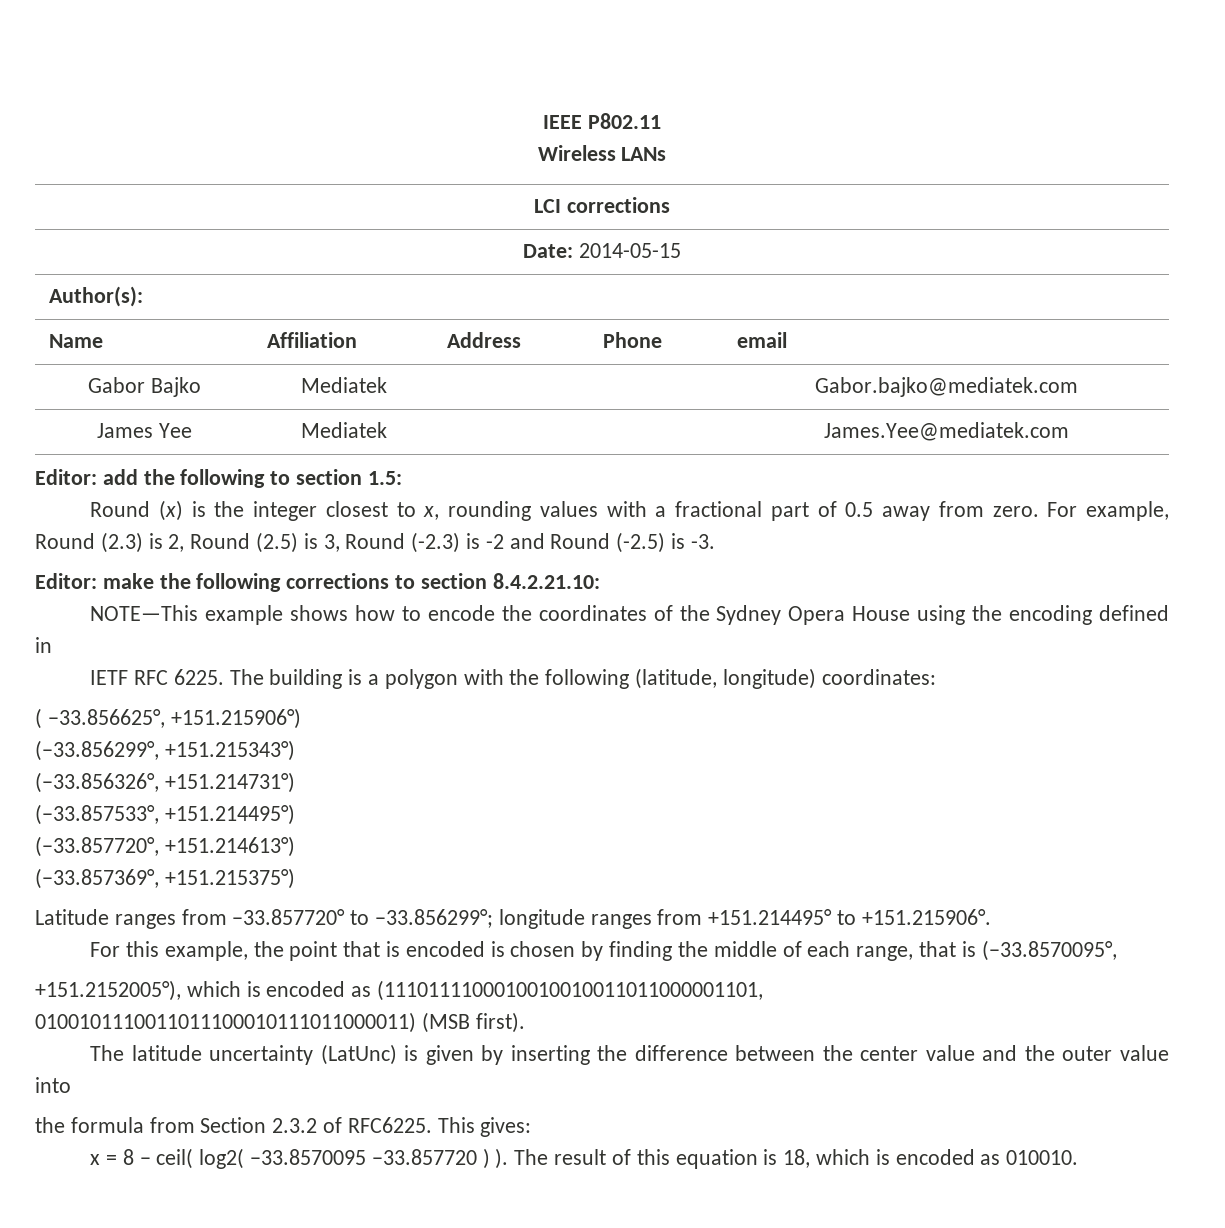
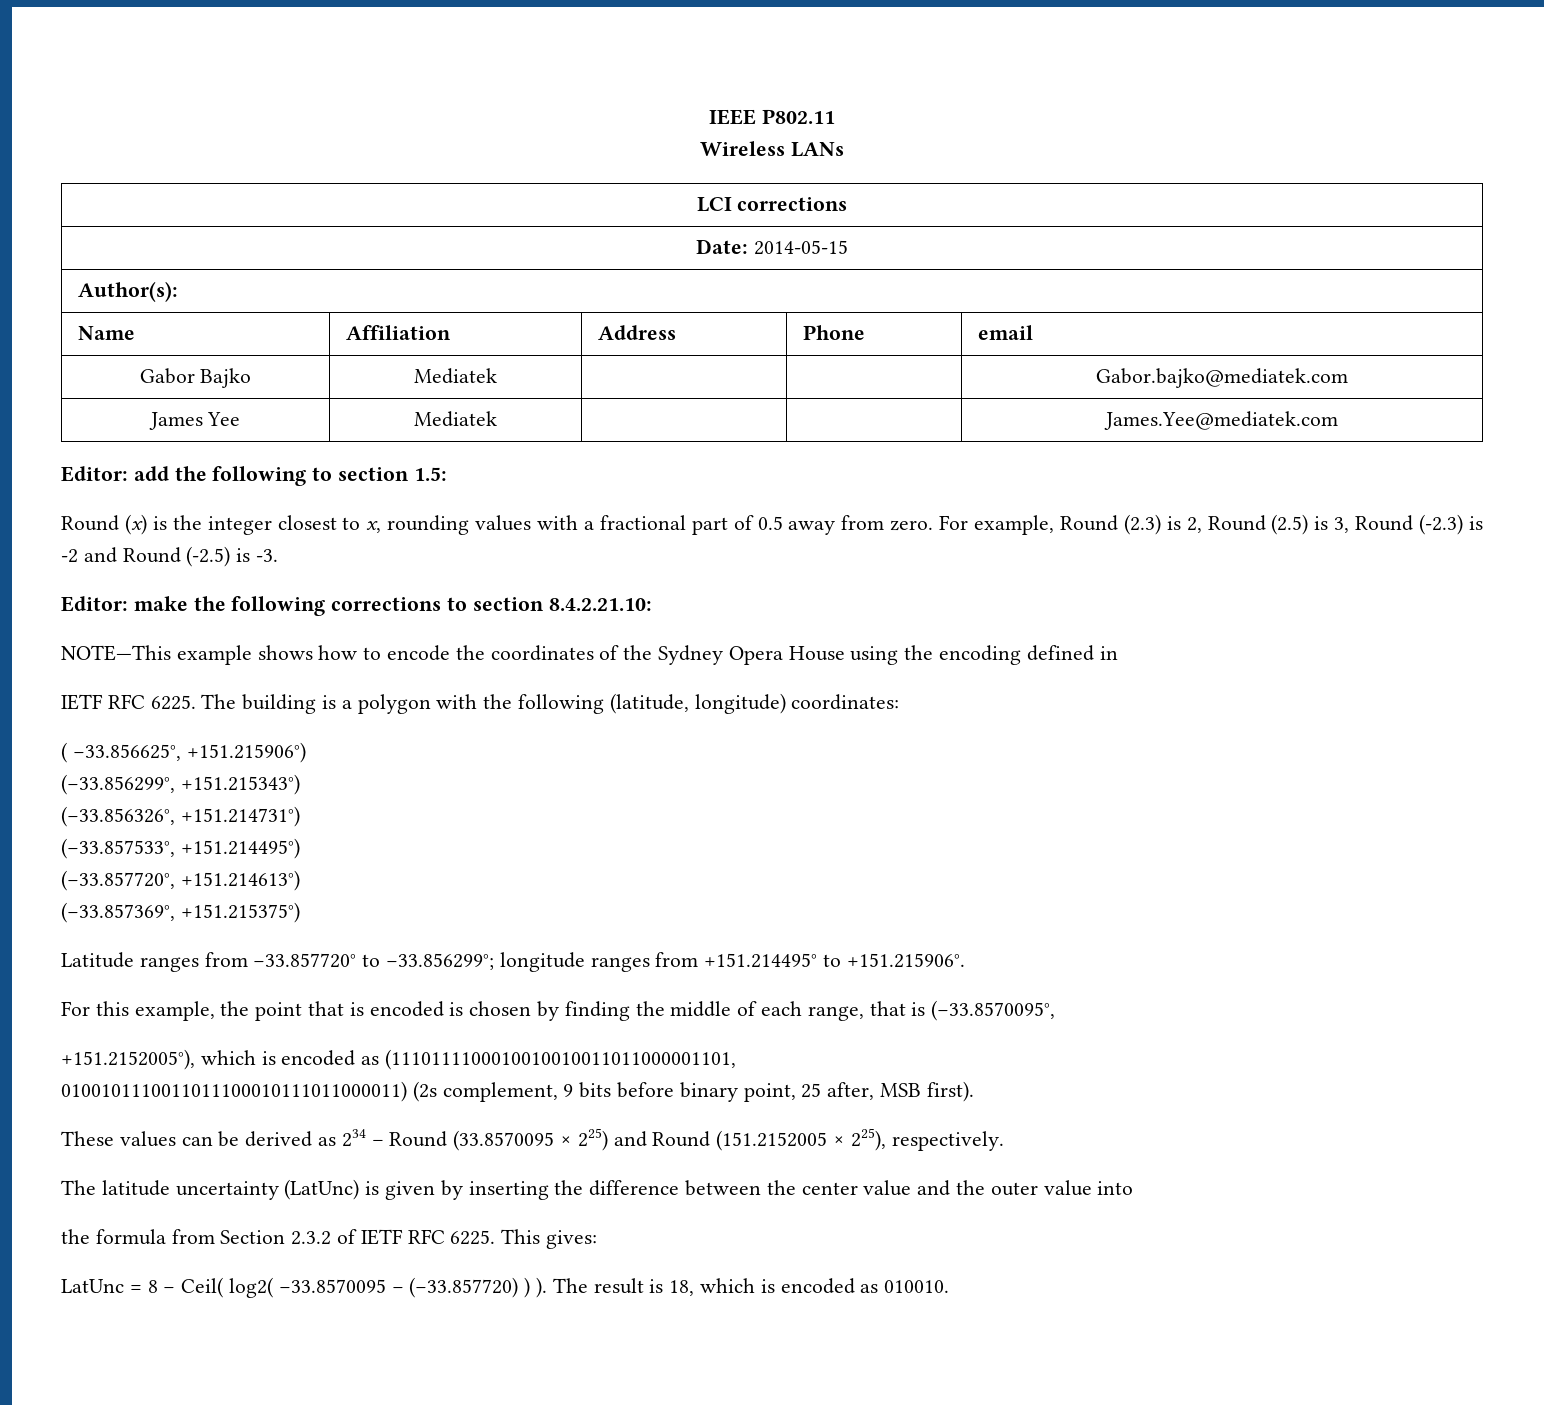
[421,1012,525,1033] (MSB first). -> [412,1081,974,1102] [61,1128,1004,1151] (2s complement, 9 bits before binary point, 25 after, MSB first). // These values can be derived as 234 – Round (33.8570095 × 225) and Round (151.2152005 × 225), respectively.
[347,1117,432,1133] RFC6225. -> [360,1229,496,1245] IETF RFC 6225.
[90,1154,101,1165] x -> [61,1279,124,1293] LatUnc
[156,1148,194,1169] ceil( -> [181,1277,224,1298] Ceil(
[371,1149,477,1165] −33.857720 -> [391,1277,519,1298] − (−33.857720)
[611,1149,758,1169] of this equation -> (644, 1286) none

